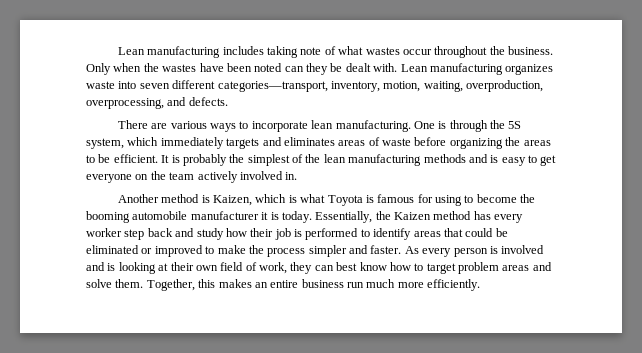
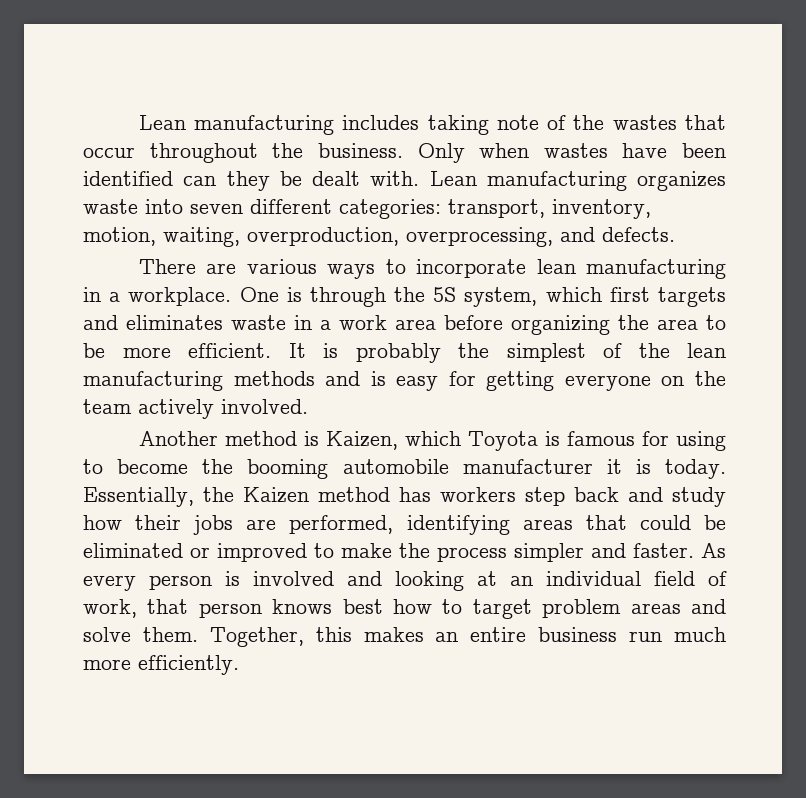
[338,46,400,55] what wastes -> [573,115,726,130] the wastes that
[143,63,159,72] the -> (530, 150) none
[254,63,283,72] noted -> [83,171,173,186] identified
[217,81,328,92] categories—transport, -> [339,199,545,219] categories: transport,
[335,120,411,132] manufacturing. -> [586,259,726,279] [83,287,232,306] manufacturing in a workplace.
[160,137,224,149] immediately -> [609,287,650,302] first
[338,137,411,146] areas of waste -> [231,315,436,330] waste in a work area
[523,140,551,146] areas -> [657,319,698,330] area
(111, 158) none -> [122,347,171,358] more
[528,155,557,166] to get -> [448,371,555,391] for getting
[239,171,298,180] involved in. -> [221,399,308,414] involved.
[288,194,326,203] is what -> (461, 438) none
[494,214,524,223] [86,228,122,237] every worker -> [440,487,516,502] workers
[274,228,412,240] job is performed to identify -> [193,515,510,535] jobs are performed, identifying
[107,263,116,271] is -> (382, 578) none
[170,262,218,271] their own -> [510,571,641,586] an individual
[290,262,387,274] they can best know -> [147,599,383,618] that person knows best

